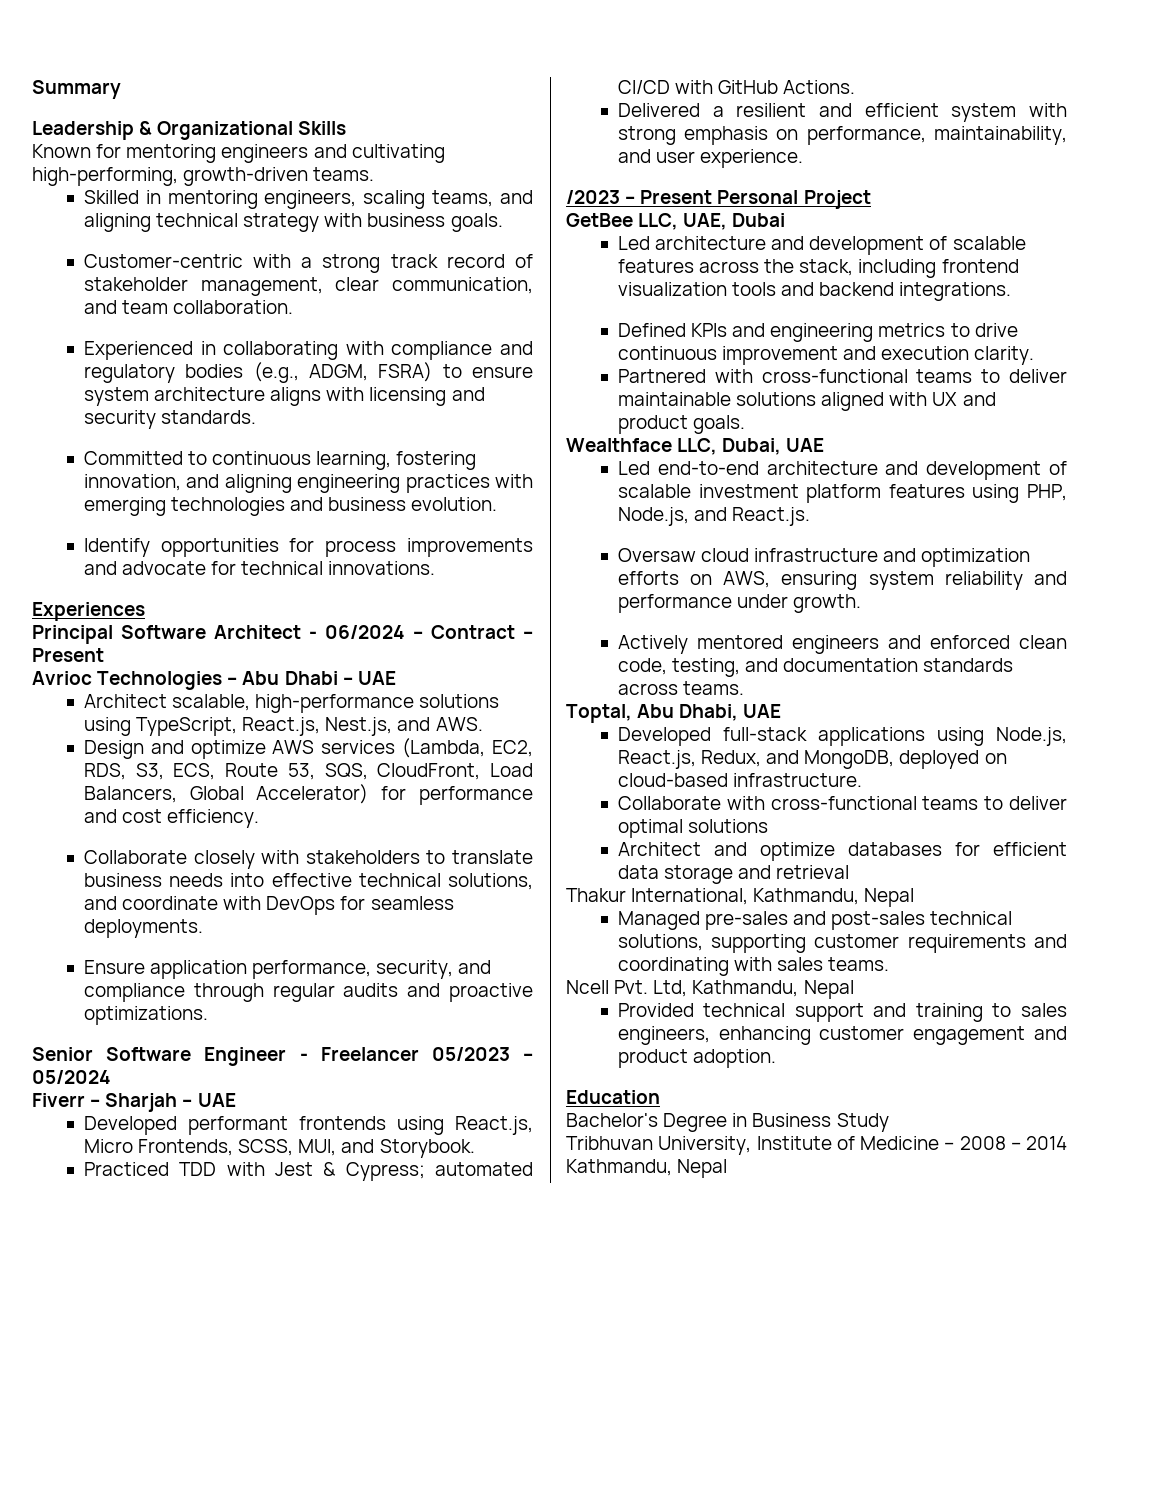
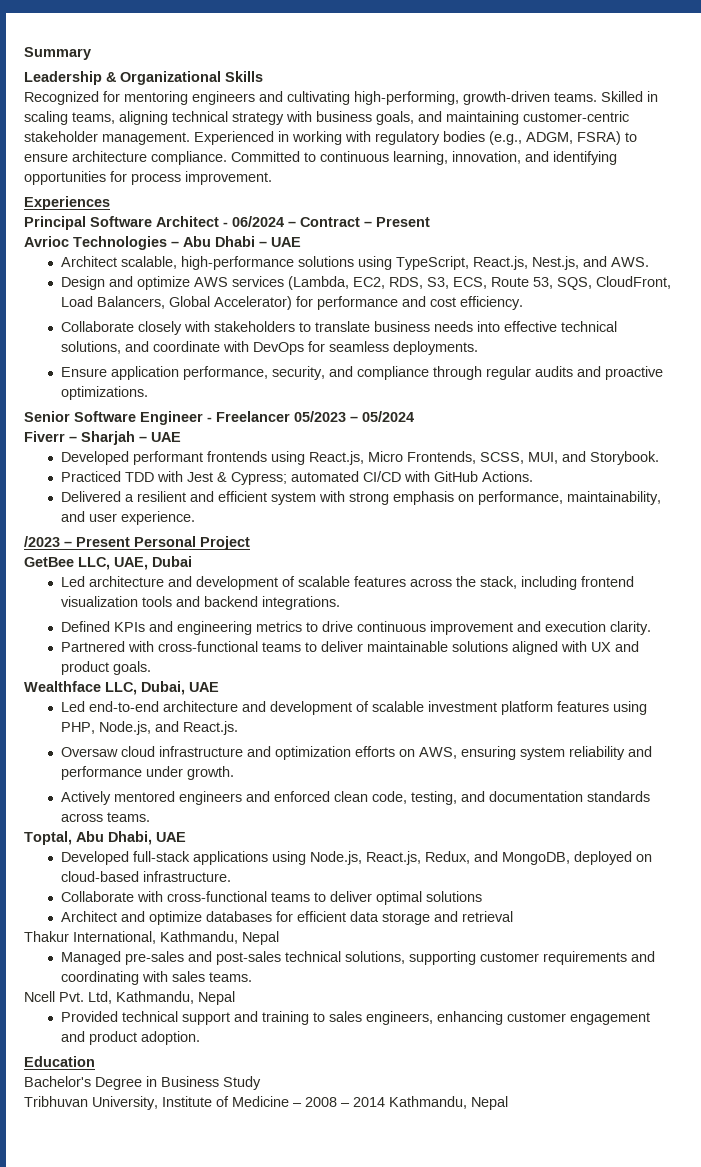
[32,144,91,158] Known -> [24,91,99,105] Recognized
(375, 174) // -> (597, 97) none
[167,190,357,209] mentoring engineers, -> (658, 96) none
[500,190,534,204] and -> (115, 118) none
[450,213,503,232] [83,254,533,273] [83,277,533,296] [83,300,294,314] [83,341,534,360] goals. // Customer-centric with a strong track record of stakeholder management, clear communication, and team collaboration. // Experienced in collaborating with compliance and -> [376,111,629,125] [24,131,371,145] goals, and maintaining customer-centric stakeholder management. Experienced in working with
[83,387,485,406] [83,410,257,429] system architecture aligns with licensing and security standards. // -> [72,151,227,165] architecture compliance.
[396,451,477,470] fostering -> (448, 158) none
[224,474,533,493] [83,497,498,516] [83,538,533,557] [83,561,436,575] aligning engineering practices with emerging technologies and business evolution. // Identify opportunities for process improvements and advocate for technical innovations. -> [553,151,617,165] [24,171,272,185] identifying opportunities for process improvement.

